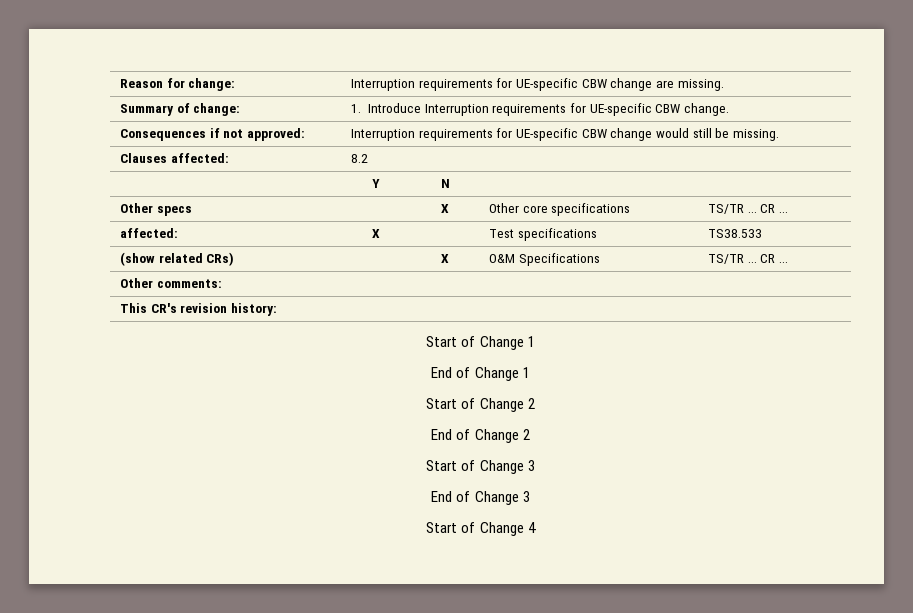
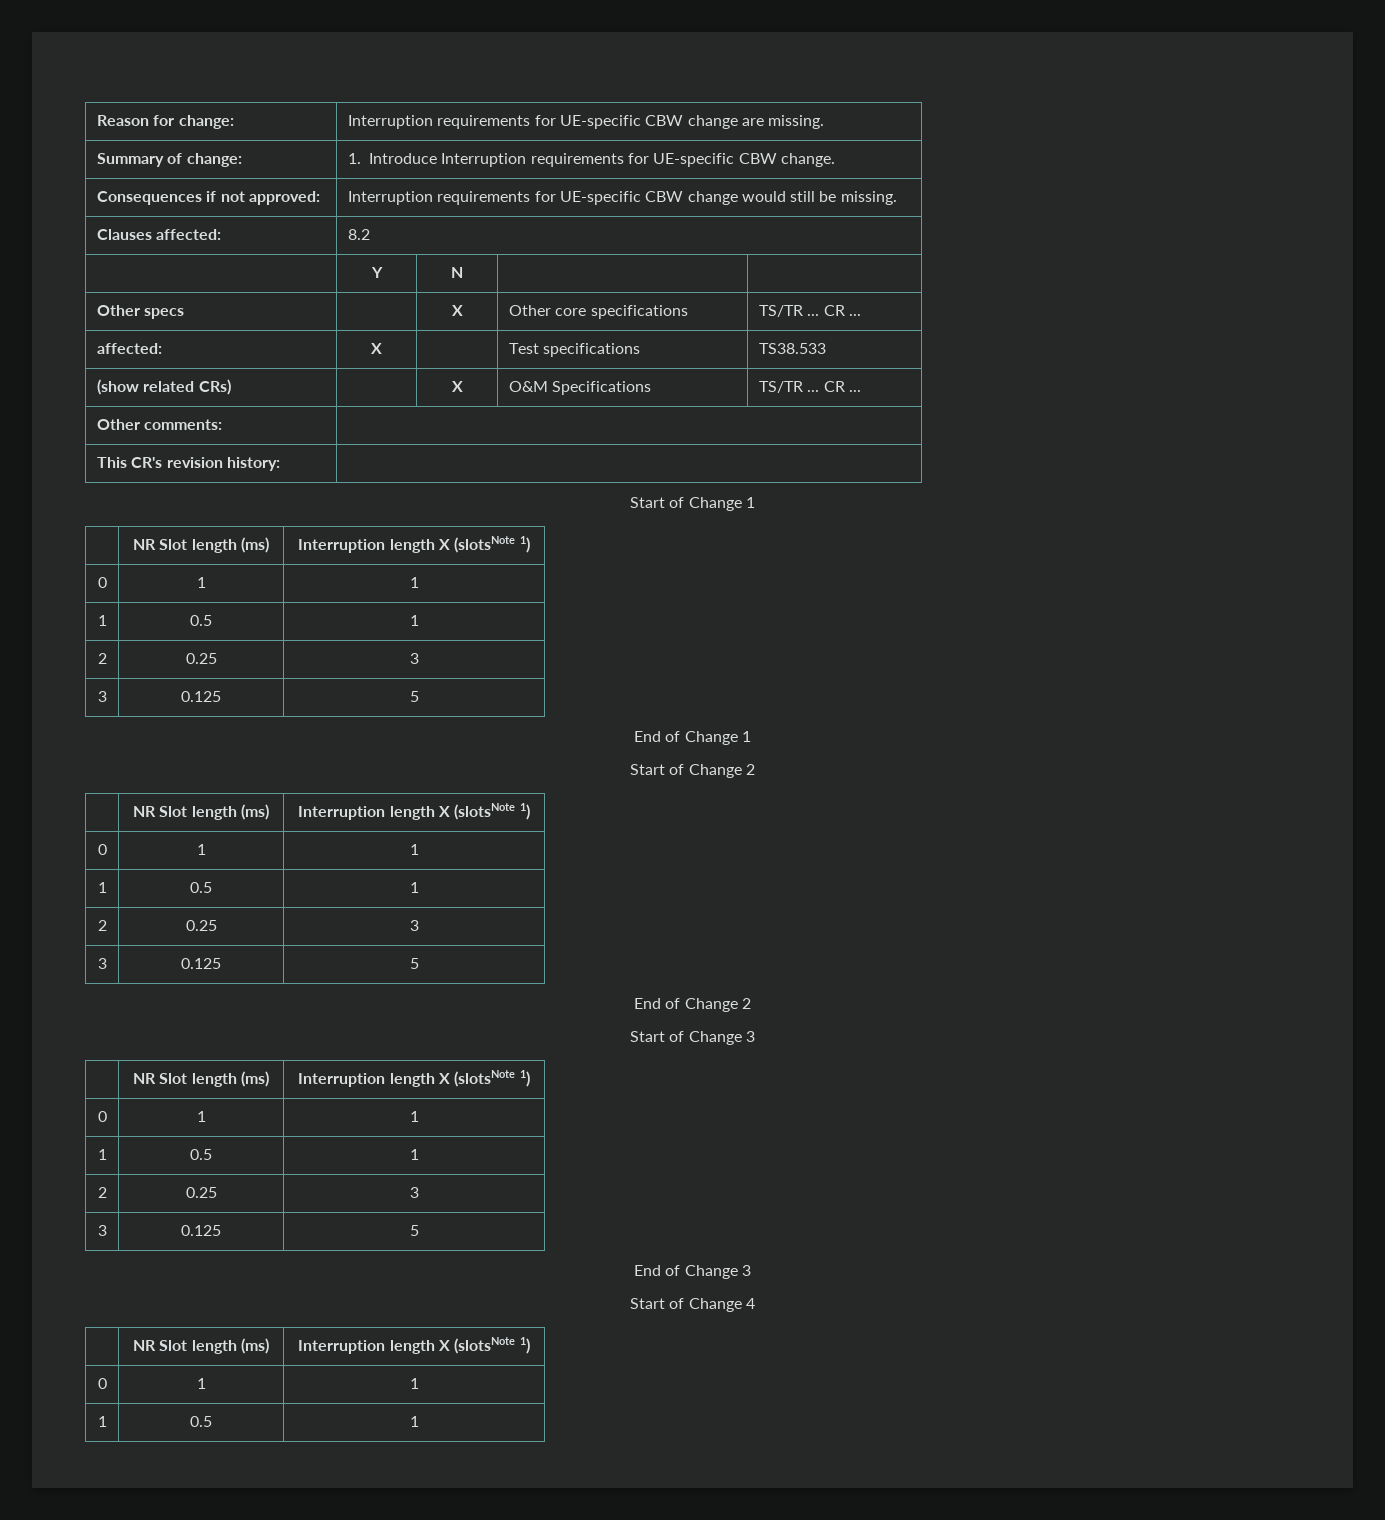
(535, 341) none -> [133,537,269,553] [298,536,530,553] [97,577,107,588] [196,577,206,588] [409,577,419,588] [97,615,107,626] [190,615,212,626] [409,615,419,626] [97,653,107,664] [185,653,217,664] [409,653,419,664] [97,691,107,702] [181,691,221,702] [409,691,419,702] // | NR Slot length (ms) | Interruption length X (slotsNote 1) // 0 | 1 | 1 // 1 | 0.5 | 1 // 2 | 0.25 | 3 // 3 | 0.125 | 5
(535, 403) none -> [133,804,269,820] [298,803,530,820] [97,844,107,855] [196,844,206,855] [409,844,419,855] [97,882,107,893] [190,882,212,893] [409,882,419,893] [97,920,107,931] [185,920,217,931] [409,920,419,931] [97,958,107,969] [181,958,221,969] [409,958,419,969] // | NR Slot length (ms) | Interruption length X (slotsNote 1) // 0 | 1 | 1 // 1 | 0.5 | 1 // 2 | 0.25 | 3 // 3 | 0.125 | 5
(535, 465) none -> [133,1071,269,1087] [298,1070,530,1087] [97,1111,107,1122] [196,1111,206,1122] [409,1111,419,1122] [97,1149,107,1160] [190,1149,212,1160] [409,1149,419,1160] [97,1187,107,1198] [185,1187,217,1198] [409,1187,419,1198] [97,1225,107,1236] [181,1225,221,1236] [409,1225,419,1236] // | NR Slot length (ms) | Interruption length X (slotsNote 1) // 0 | 1 | 1 // 1 | 0.5 | 1 // 2 | 0.25 | 3 // 3 | 0.125 | 5
(536, 527) none -> [133,1338,269,1354] [298,1337,530,1354] [97,1378,107,1389] [196,1378,206,1389] [409,1378,419,1389] [97,1416,107,1427] [190,1416,212,1427] [409,1416,419,1427] // | NR Slot length (ms) | Interruption length X (slotsNote 1) // 0 | 1 | 1 // 1 | 0.5 | 1

